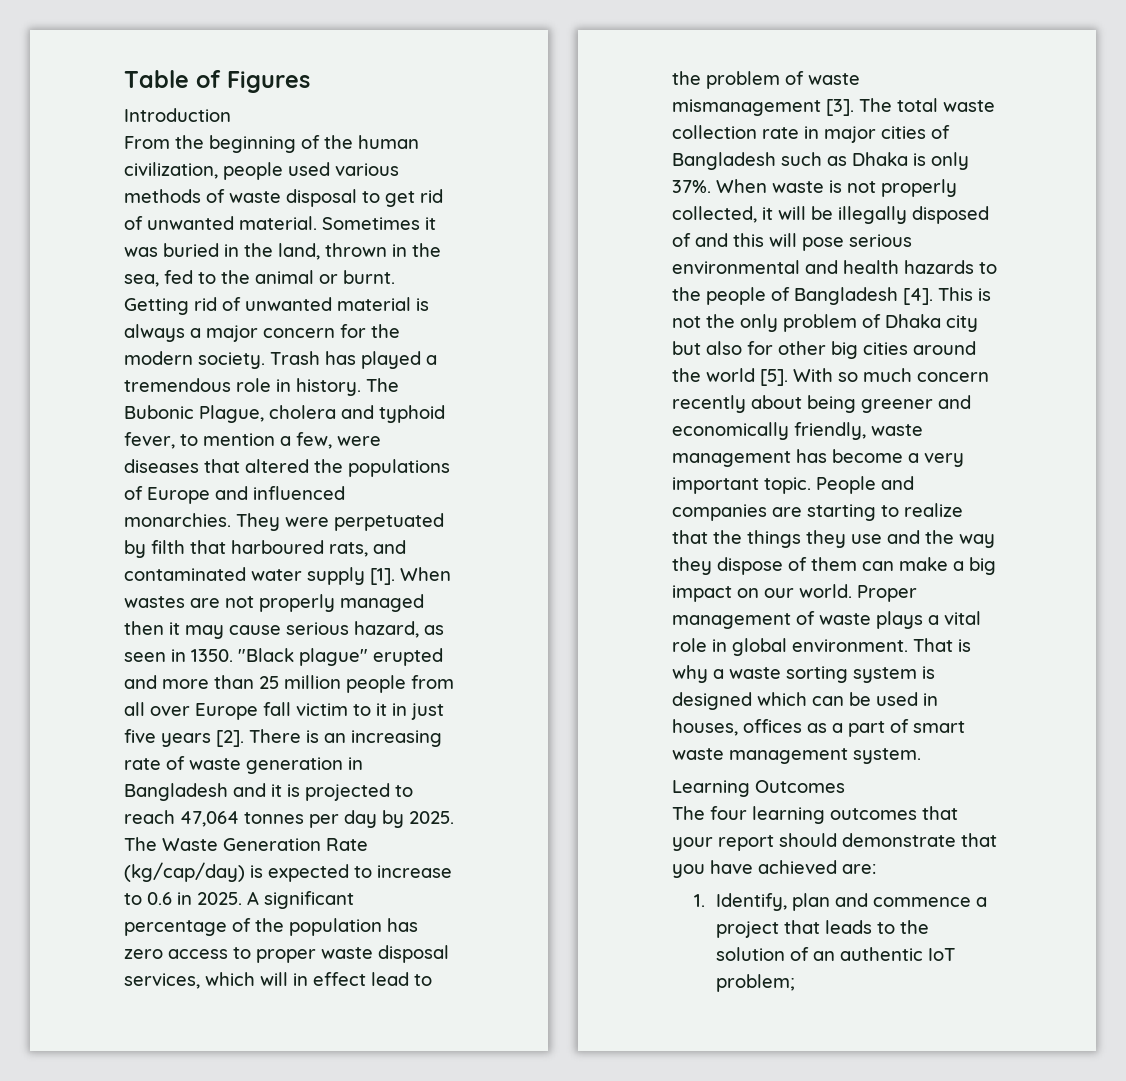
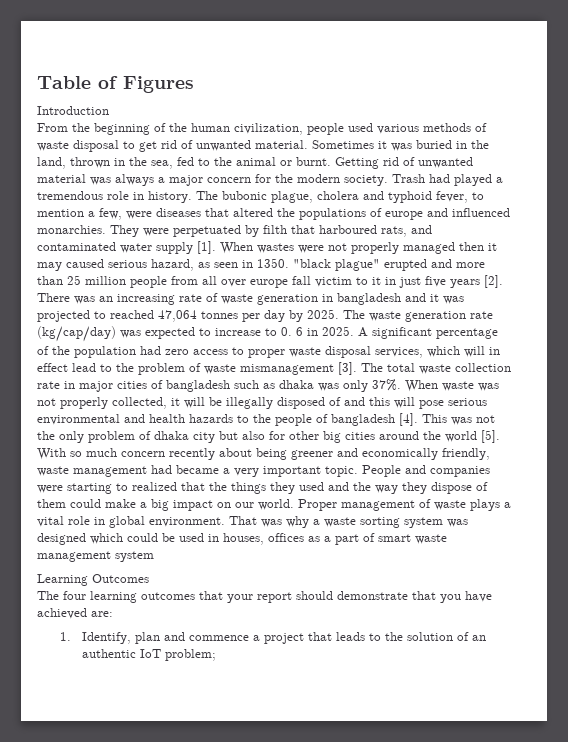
[416,298,429,311] is -> [90,177,111,185] was
[325,351,356,365] has -> [429,174,450,183] had
[124,405,264,423] Bubonic Plague, -> [222,191,313,203] bubonic plague,
[147,487,210,504] Europe -> [385,211,423,220] europe
[190,598,220,608] are -> [298,245,324,253] were
[229,625,281,635] cause -> [66,259,104,268] caused
[238,648,294,662] "Black -> [293,259,331,268] "black
[195,703,258,720] Europe -> [250,279,288,288] europe
[306,730,319,743] is -> [74,296,95,304] was
[124,783,228,801] Bangladesh -> [337,293,401,305] bangladesh
[287,784,300,797] is -> [443,296,464,304] was
[124,810,175,824] reach -> [110,310,154,319] reached
[162,838,368,851] [124,862,263,882] Waste Generation Rate (kg/cap/day) is -> [369,311,493,322] [37,326,141,342] waste generation rate (kg/cap/day) was
[147,892,172,905] 0.6 -> [281,327,303,336] 0. 6
[387,918,418,932] has -> [140,346,161,355] had
[672,152,776,170] Bangladesh -> [166,380,230,392] bangladesh
[852,152,926,166] Dhaka is -> [279,380,339,391] dhaka was
[829,180,842,193] is -> [478,383,499,391] was
[794,287,898,305] Bangladesh -> [331,414,395,426] bangladesh
[978,288,991,301] is -> [451,417,472,425] was
[885,314,941,328] Dhaka -> [154,431,189,440] dhaka
[796,449,903,463] has become -> [151,465,219,474] had became
[772,507,802,517] are -> [37,485,63,493] were
[904,503,963,517] realize -> [132,482,177,491] realized
[851,534,882,544] use -> [299,482,324,491] used
[862,561,894,571] can -> [70,499,101,508] could
[958,639,971,652] is -> [261,519,282,527] was
[922,666,935,679] is -> [447,519,468,527] was
[812,696,844,706] can -> [127,533,158,542] could
[853,748,921,764] system. -> [115,551,154,562] system

